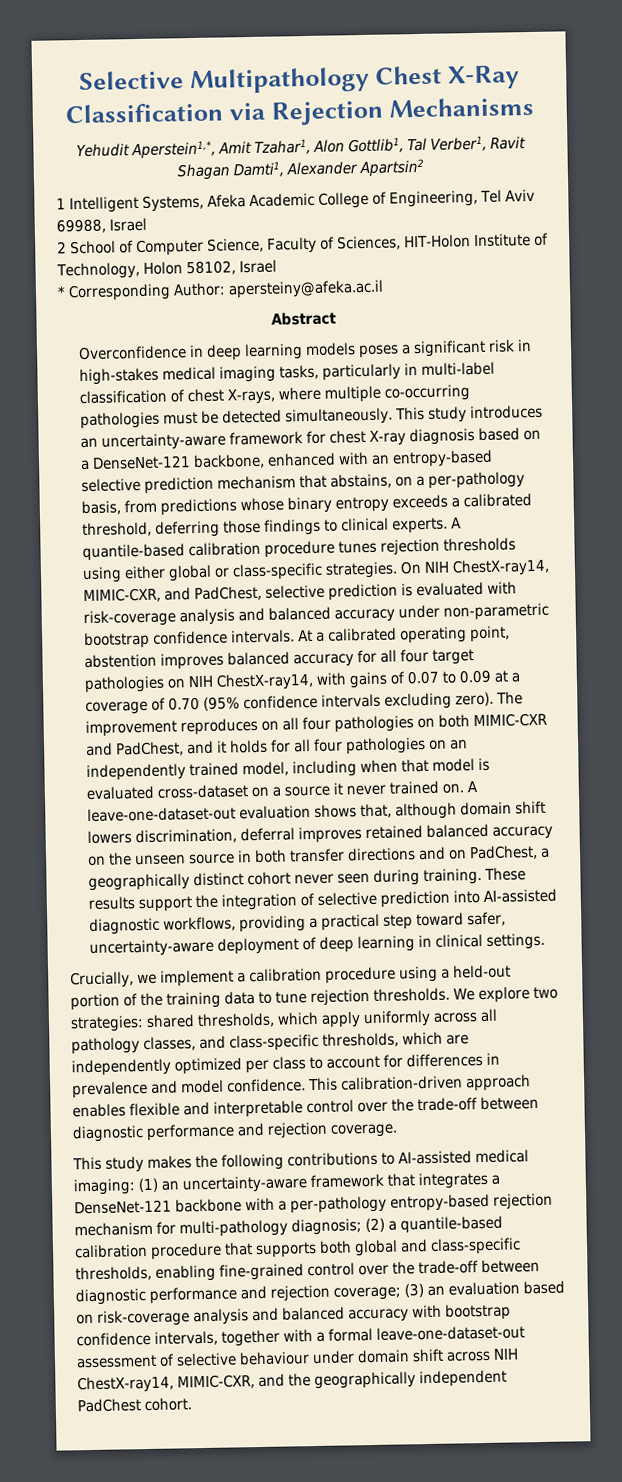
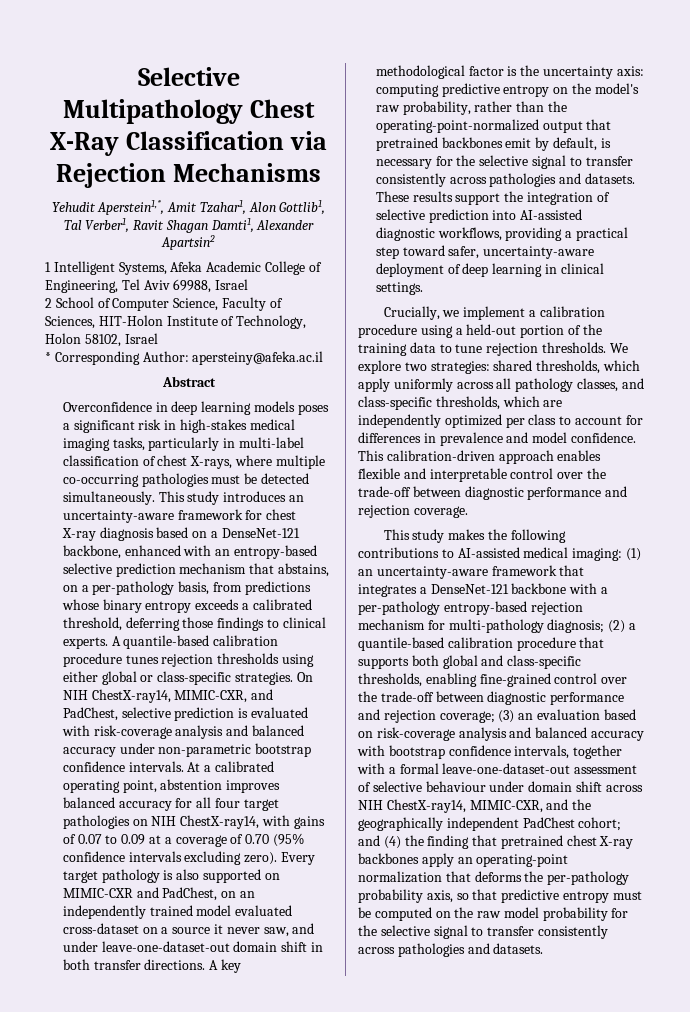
[496,691,524,705] [85,712,548,738] [86,736,469,757] [86,757,491,781] The improvement reproduces on all four pathologies on both MIMIC-CXR and PadChest, and it holds for all four pathologies on an independently trained model, including when that model is -> [281,852,316,865] [62,869,280,883] [62,887,256,901] [62,905,232,919] Every target pathology is also supported on MIMIC-CXR and PadChest, on an independently trained model
[389,780,479,795] [87,800,547,822] [87,823,554,845] [88,844,551,866] [88,867,483,891] trained on. A leave-one-dataset-out evaluation shows that, although domain shift lowers discrimination, deferral improves retained balanced accuracy on the unseen source in both transfer directions and on PadChest, a geographically distinct cohort never seen during training. -> [263,923,315,937] [62,941,324,952] [62,959,242,973] [375,65,644,79] [375,83,639,97] [375,101,568,115] [375,119,612,133] [375,137,611,151] [375,155,633,169] [375,173,636,187] saw, and under leave-one-dataset-out domain shift in both transfer directions. A key methodological factor is the uncertainty axis: computing predictive entropy on the model's raw probability, rather than the operating-point-normalized output that pretrained backbones emit by default, is necessary for the selective signal to transfer consistently across pathologies and datasets.
[144,1397,192,1412] cohort. -> [578,817,622,831] [358,835,634,849] [358,853,569,867] [358,871,630,885] [358,889,642,903] [358,907,629,921] [358,925,608,939] [358,943,544,957] cohort; and (4) the finding that pretrained chest X-ray backbones apply an operating-point normalization that deforms the per-pathology probability axis, so that predictive entropy must be computed on the raw model probability for the selective signal to transfer consistently across pathologies and datasets.

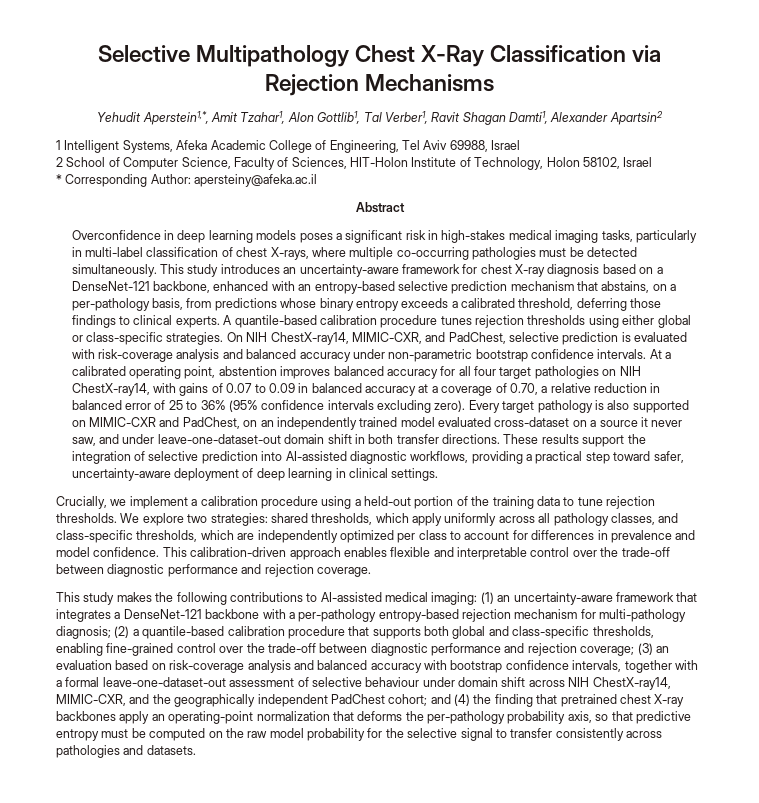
(146, 839) none -> [298,383,417,396] in balanced accuracy
[245,834,270,844] 0.70 -> [509,383,661,395] [71,400,226,410] 0.70, a relative reduction in balanced error of 25 to 36%
[209,959,242,973] [375,65,644,79] [375,83,639,97] [375,101,568,115] [375,119,612,133] [375,137,611,151] [375,155,633,169] [375,173,636,187] A key methodological factor is the uncertainty axis: computing predictive entropy on the model's raw probability, rather than the operating-point-normalized output that pretrained backbones emit by default, is necessary for the selective signal to transfer consistently across pathologies and datasets. -> (501, 439) none

